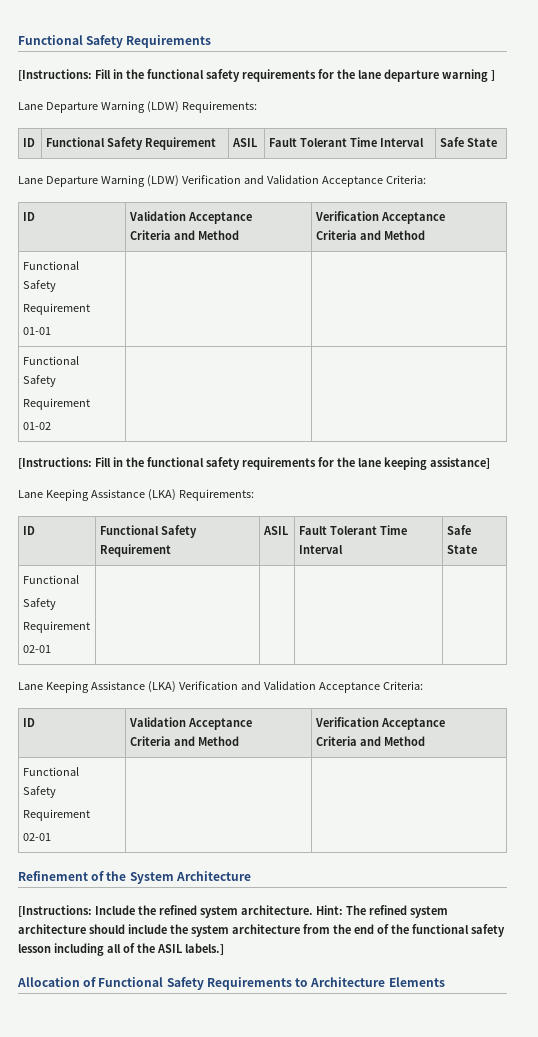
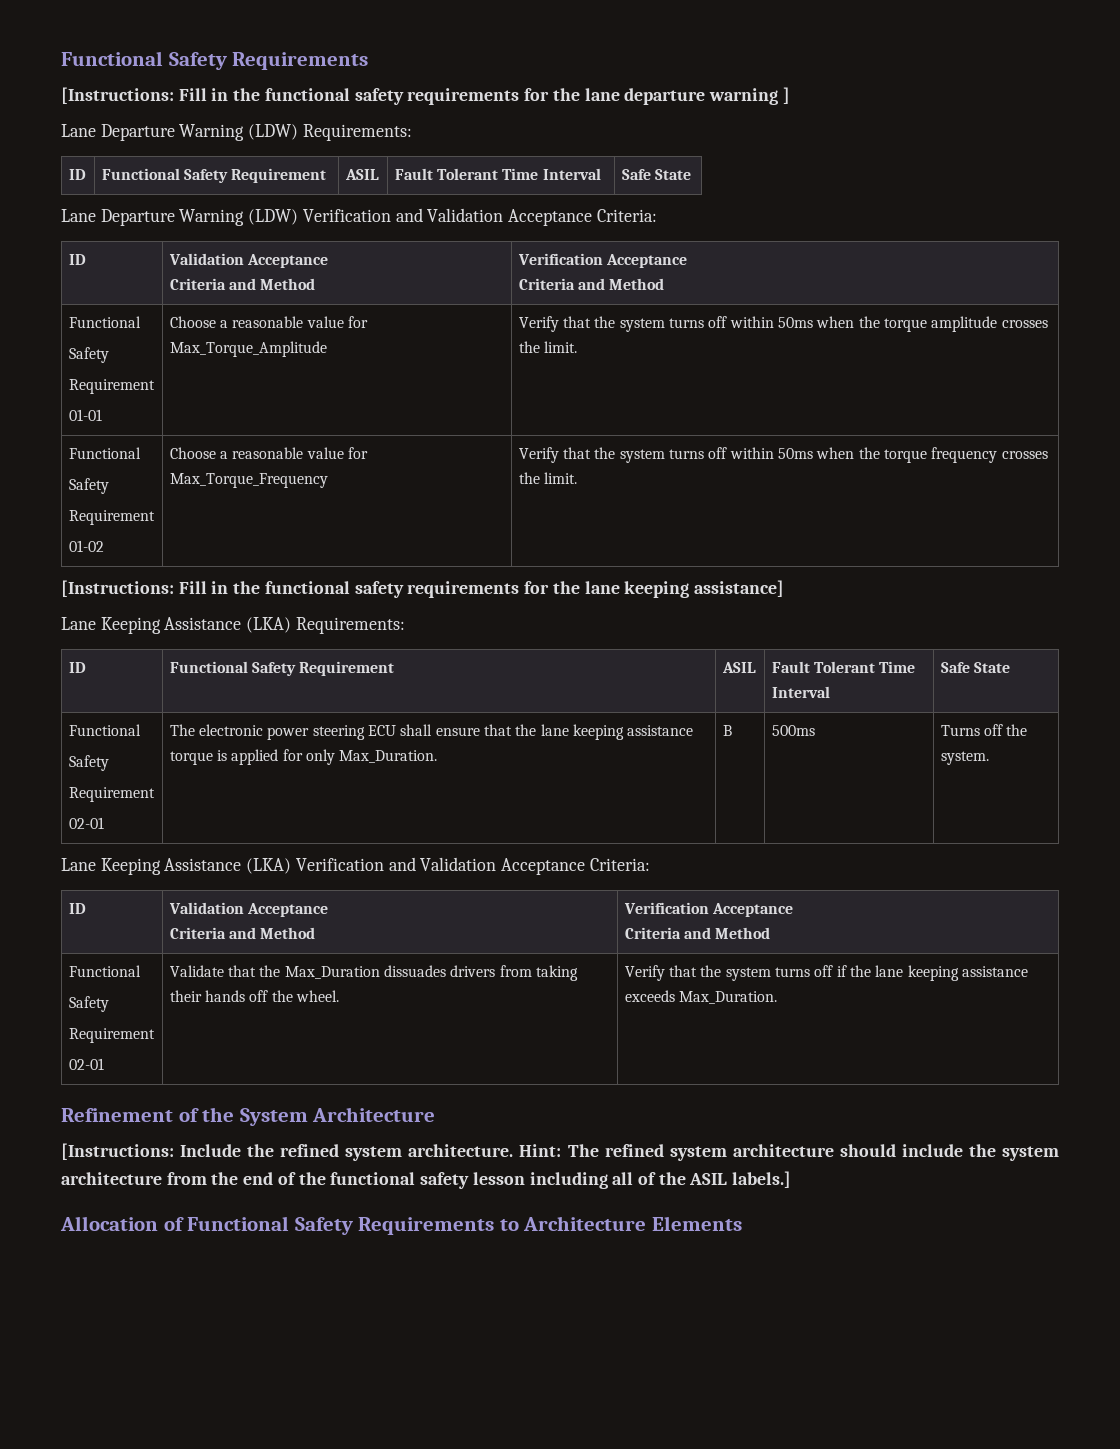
[22,356,79,365] [22,375,56,387] [22,398,90,410] [22,422,51,430] | // Functional // Safety // Requirement // 01-02 | | -> [169,316,369,328] [169,341,327,357] [518,316,1048,332] [518,341,578,353] [68,447,141,459] [68,478,109,494] [68,510,155,525] [68,540,104,552] [169,447,369,459] [169,473,328,488] [518,447,1048,463] [518,472,578,484] Choose a reasonable value for Max_Torque_Amplitude | Verify that the system turns off within 50ms when the torque amplitude crosses the limit. // Functional // Safety // Requirement // 01-02 | Choose a reasonable value for Max_Torque_Frequency | Verify that the system turns off within 50ms when the torque frequency crosses the limit.
(51, 649) | | | -> [169,724,694,740] [169,749,438,765] [722,725,732,736] [771,725,815,736] [940,724,1028,736] [940,751,989,765] The electronic power steering ECU shall ensure that the lane keeping assistance torque is applied for only Max_Duration. | B | 500ms | Turns off the system.
(51, 837) | -> [169,965,579,981] [169,990,340,1002] [624,965,1028,981] [624,990,778,1004] Validate that the Max_Duration dissuades drivers from taking their hands off the wheel. | Verify that the system turns off if the lane keeping assistance exceeds Max_Duration.

